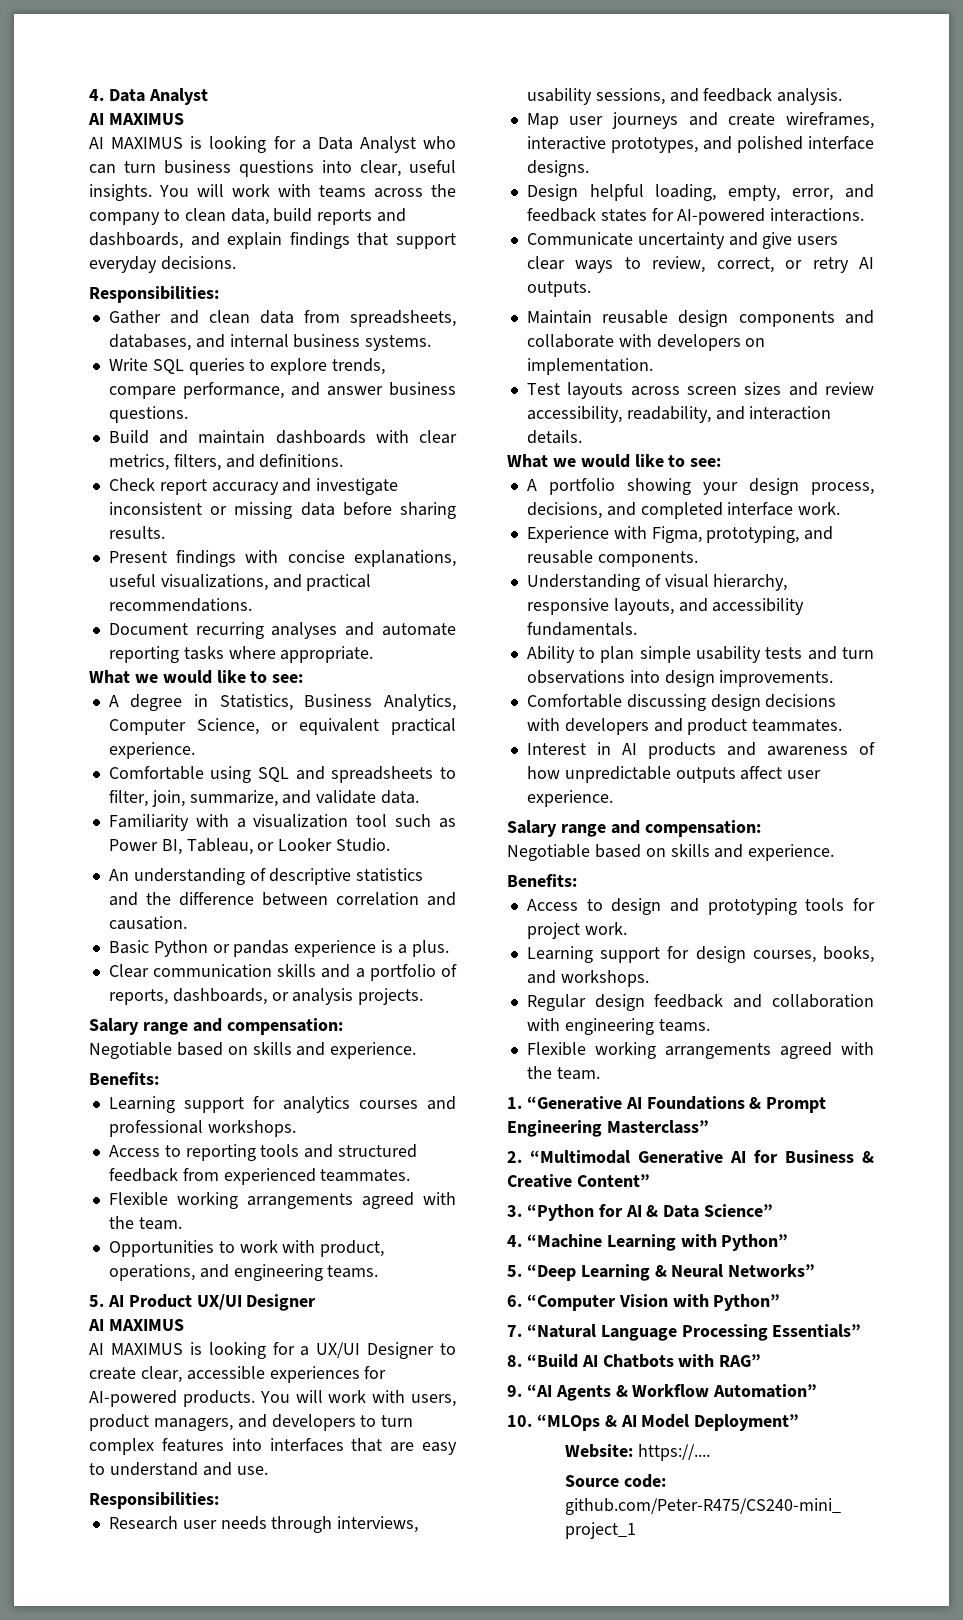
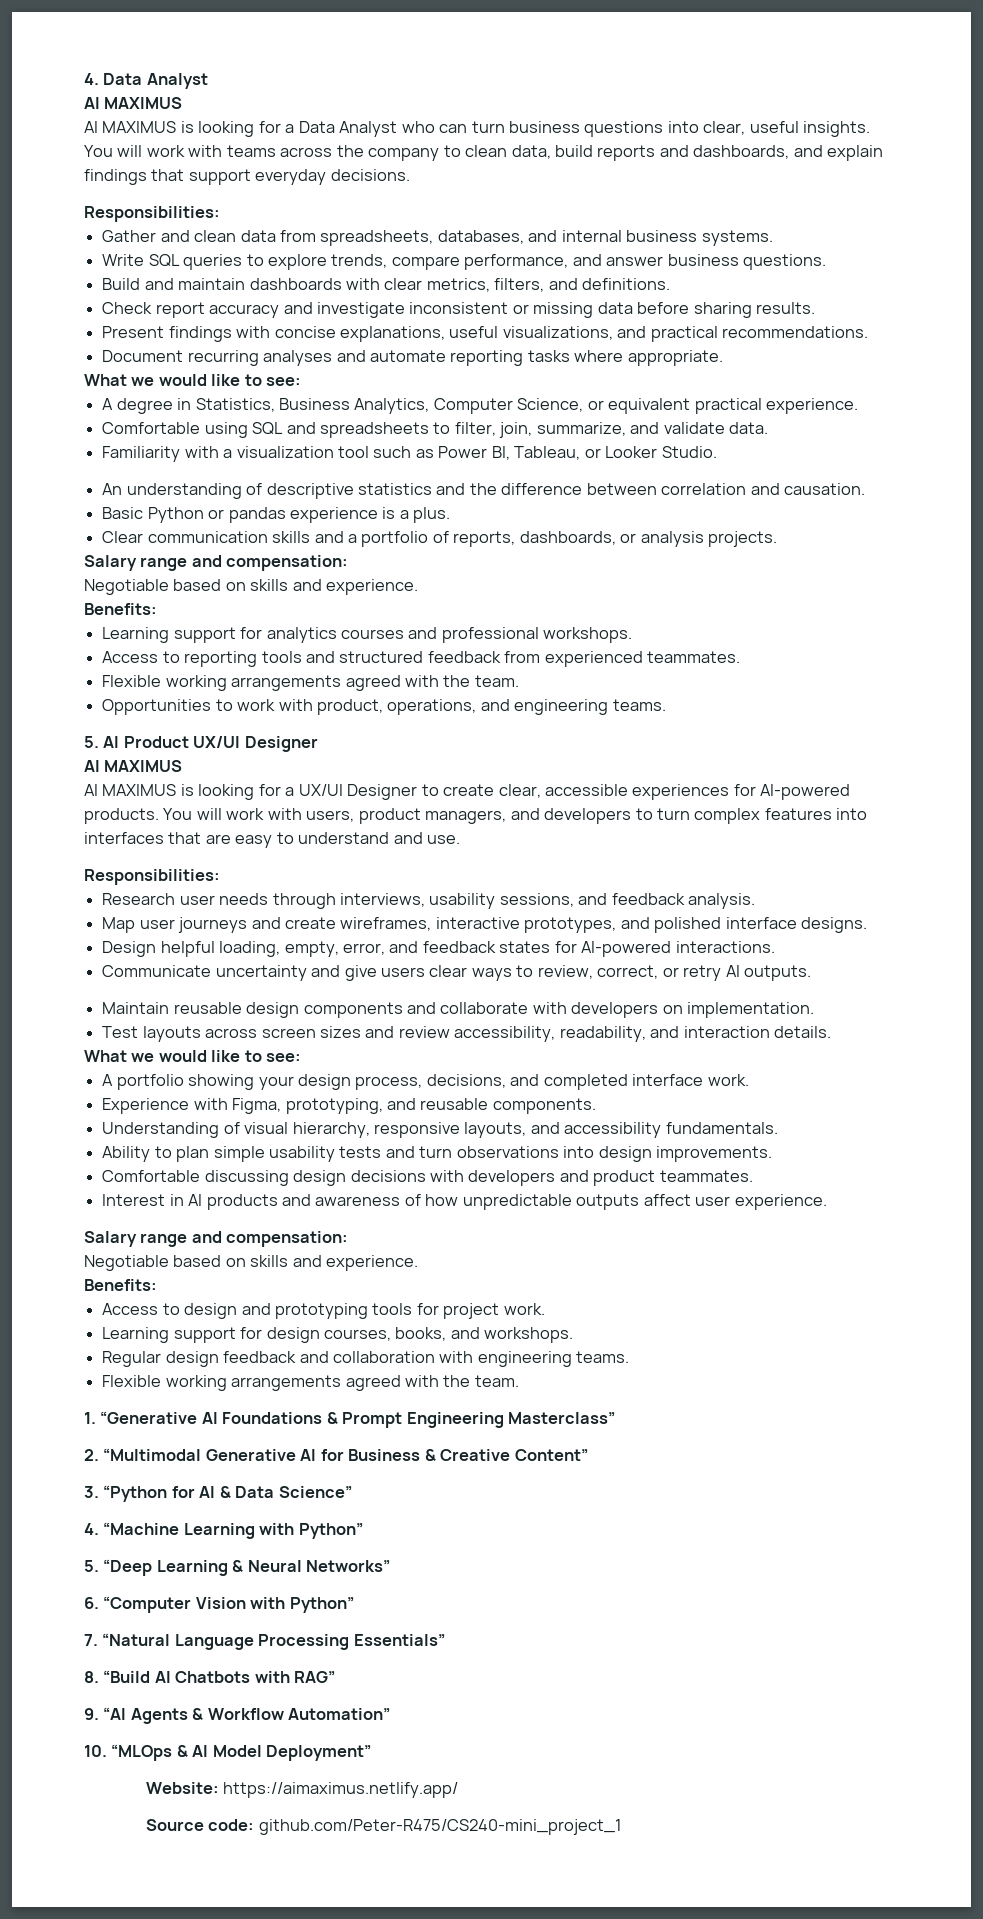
[637,1444,710,1461] https://.... -> [223,1782,459,1798] https://aimaximus.netlify.app/

